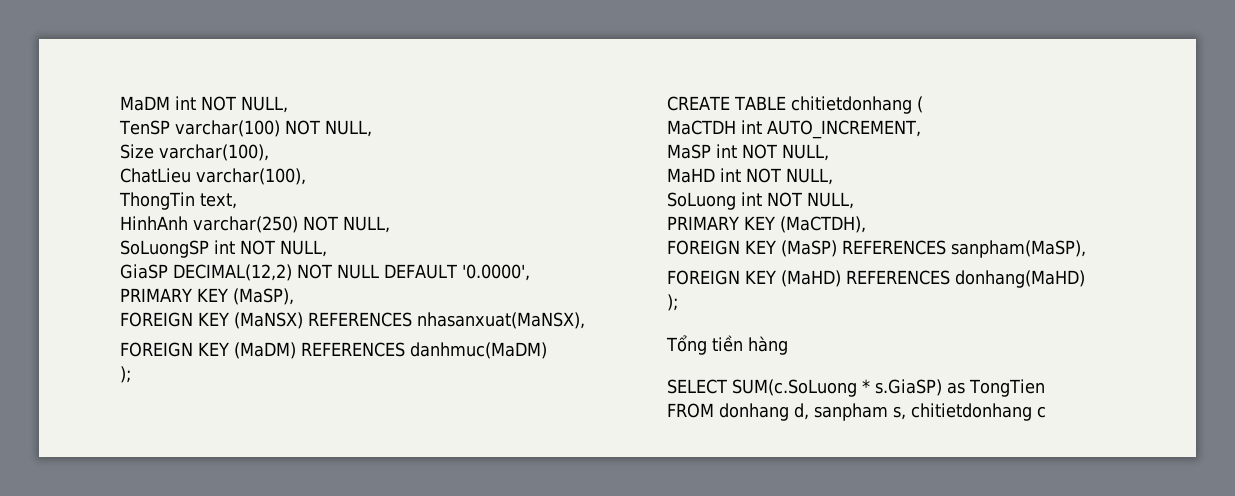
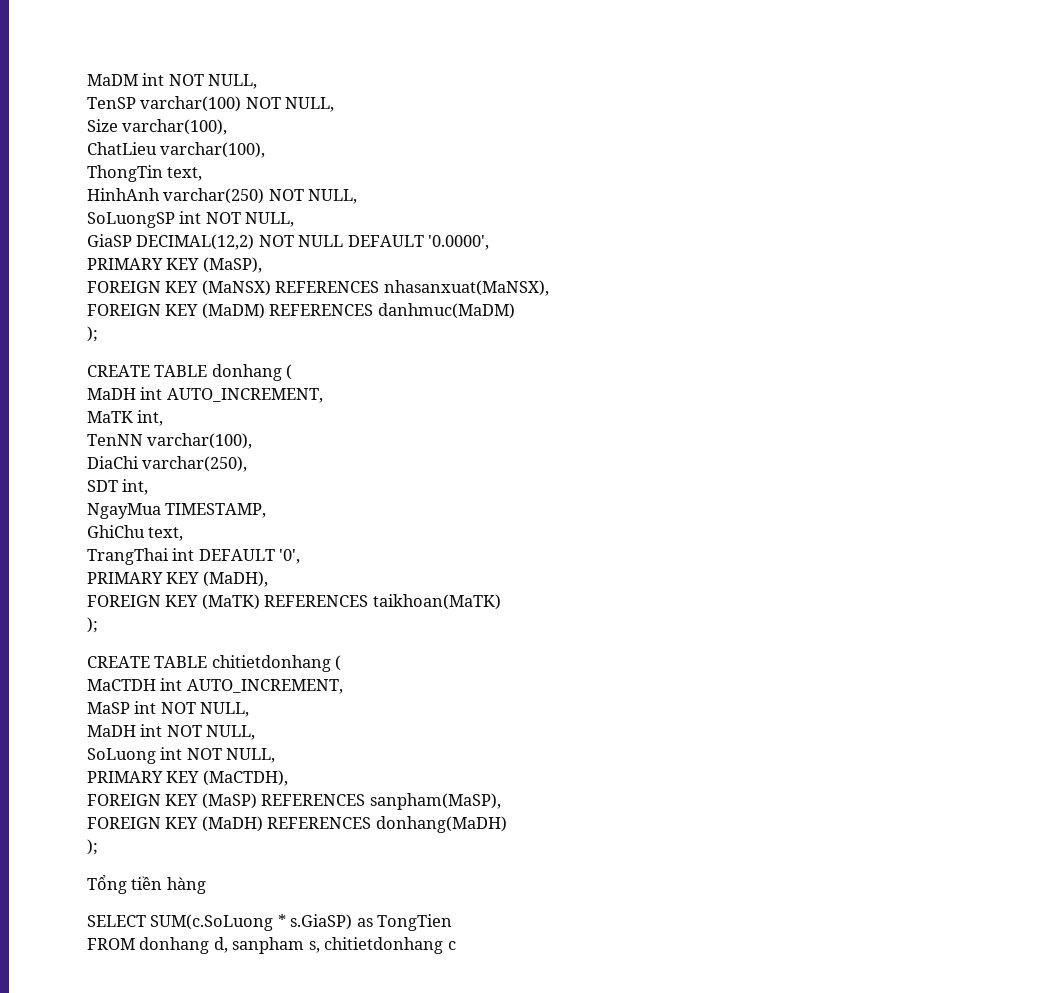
(131, 374) none -> [87,364,293,381] [87,387,323,403] [87,410,164,426] [87,433,253,449] [87,456,248,472] [87,479,149,495] [87,503,267,519] [87,525,184,541] [87,548,301,565] [87,571,268,587] [87,594,501,610] [87,617,98,633] // CREATE TABLE donhang ( // MaDH int AUTO_INCREMENT, // MaTK int, // TenNN varchar(100), // DiaChi varchar(250), // SDT int, // NgayMua TIMESTAMP, // GhiChu text, // TrangThai int DEFAULT '0', // PRIMARY KEY (MaDH), // FOREIGN KEY (MaTK) REFERENCES taikhoan(MaTK) // );
[667,168,715,183] MaHD -> [87,725,136,737] MaDH
[781,270,1085,288] (MaHD) REFERENCES donhang(MaHD) -> [201,816,507,833] (MaDH) REFERENCES donhang(MaDH)

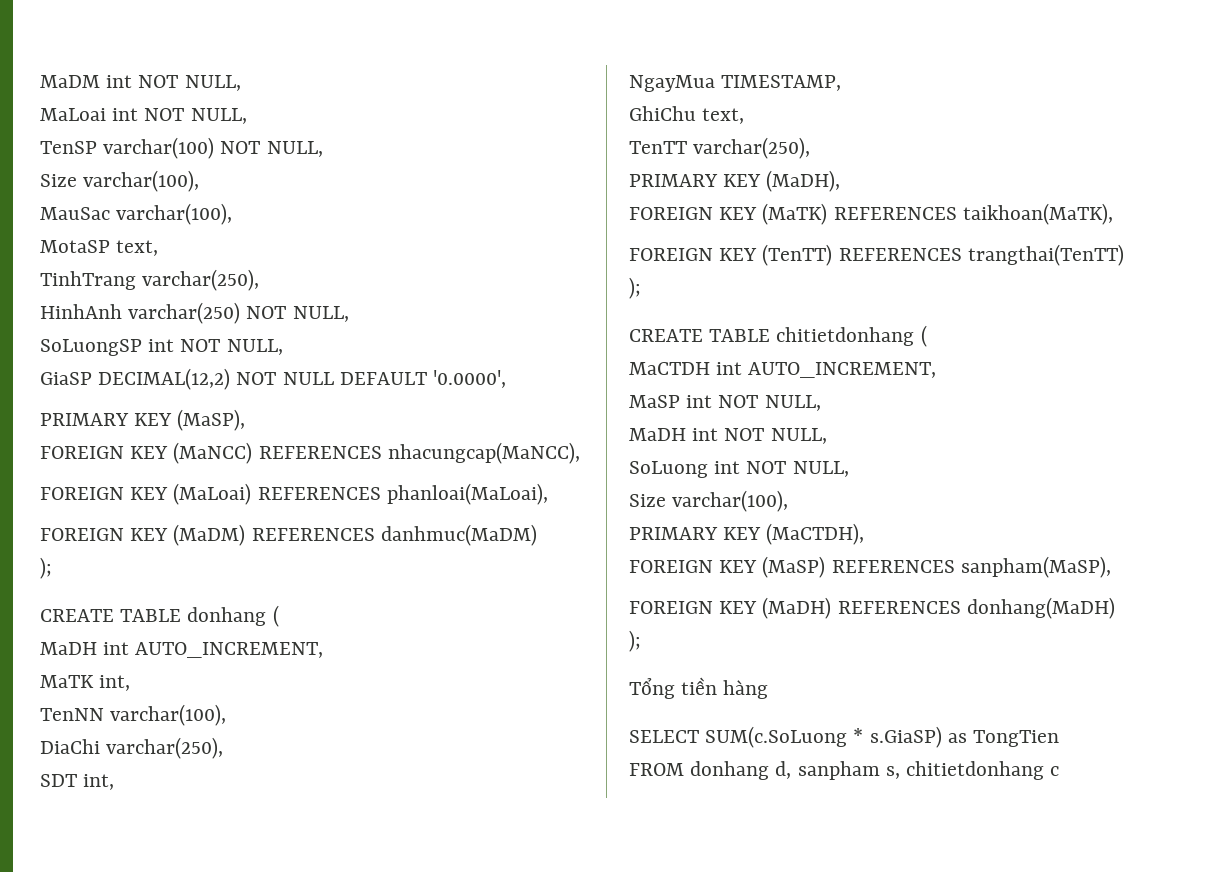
(258, 81) none -> [40,108,247,124] // MaLoai int NOT NULL,
[87,142,266,158] [87,165,203,182] ChatLieu varchar(100), // ThongTin text, -> [40,203,233,225] [40,240,159,256] [40,269,260,291] MauSac varchar(100), // MotaSP text, // TinhTrang varchar(250),
[201,280,549,296] (MaNSX) REFERENCES nhasanxuat(MaNSX), -> [173,442,580,464] [40,483,548,505] (MaNCC) REFERENCES nhacungcap(MaNCC), // FOREIGN KEY (MaLoai) REFERENCES phanloai(MaLoai),
[87,548,301,565] TrangThai int DEFAULT '0', -> [629,137,811,159] TenTT varchar(250),
[372,594,501,610] taikhoan(MaTK) -> [962,203,1113,225] [629,244,1124,266] taikhoan(MaTK), // FOREIGN KEY (TenTT) REFERENCES trangthai(TenTT)
(276, 755) none -> [629,490,789,512] // Size varchar(100),

